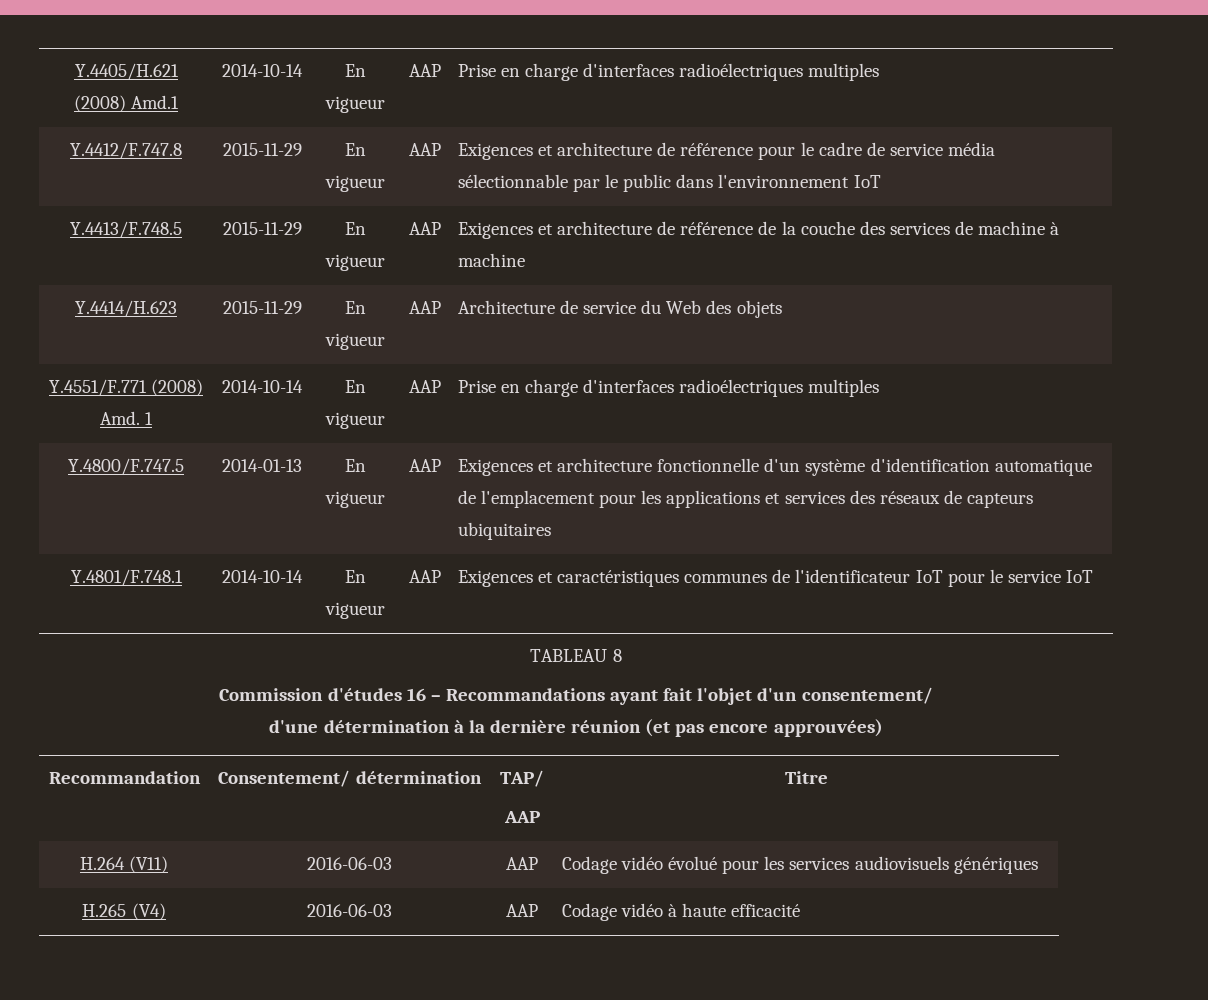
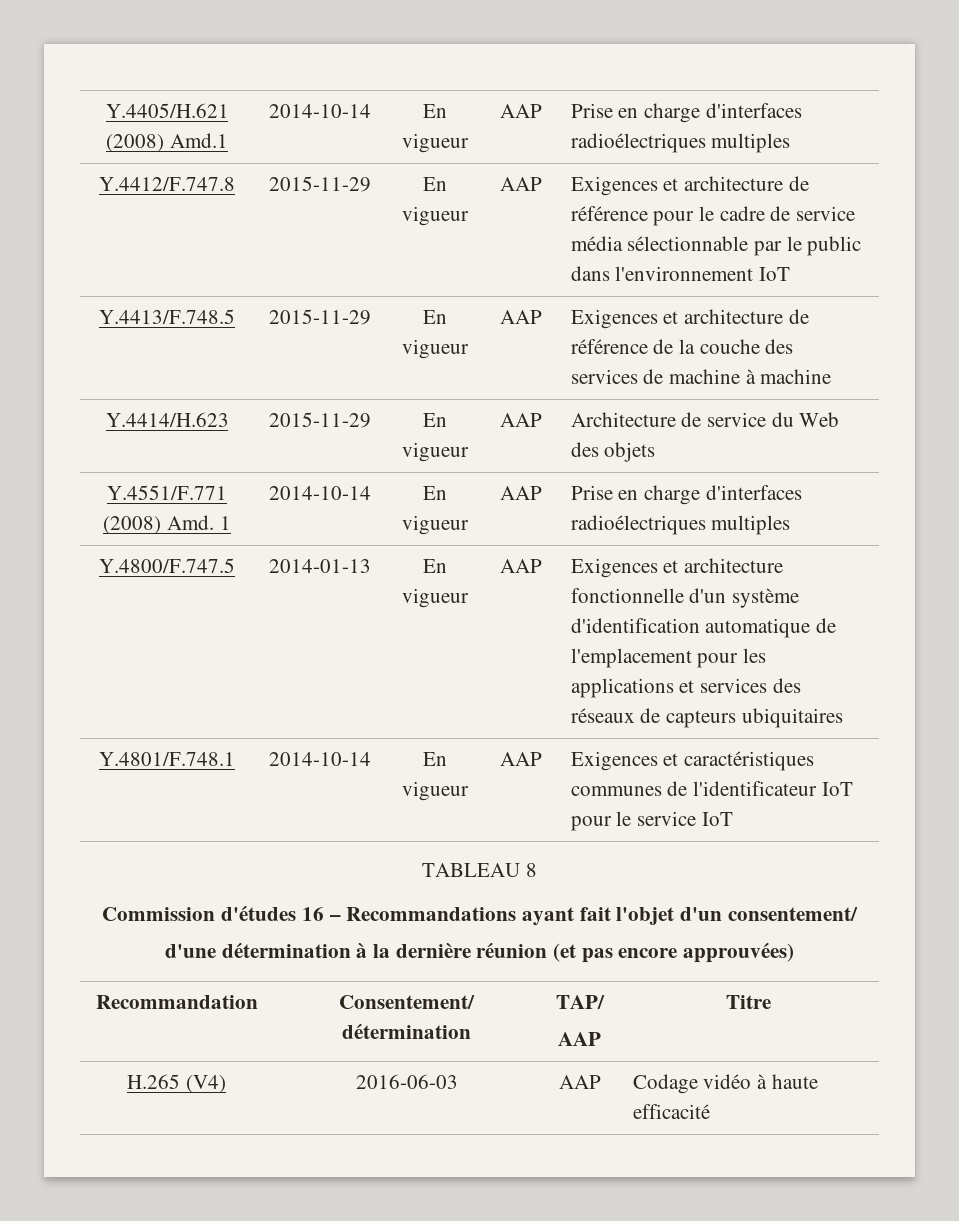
[79,856,169,873] [307,857,393,870] [506,857,538,870] [561,856,1038,874] // H.264 (V11) | 2016-06-03 | AAP | Codage vidéo évolué pour les services audiovisuels génériques -> (771, 1002) none

